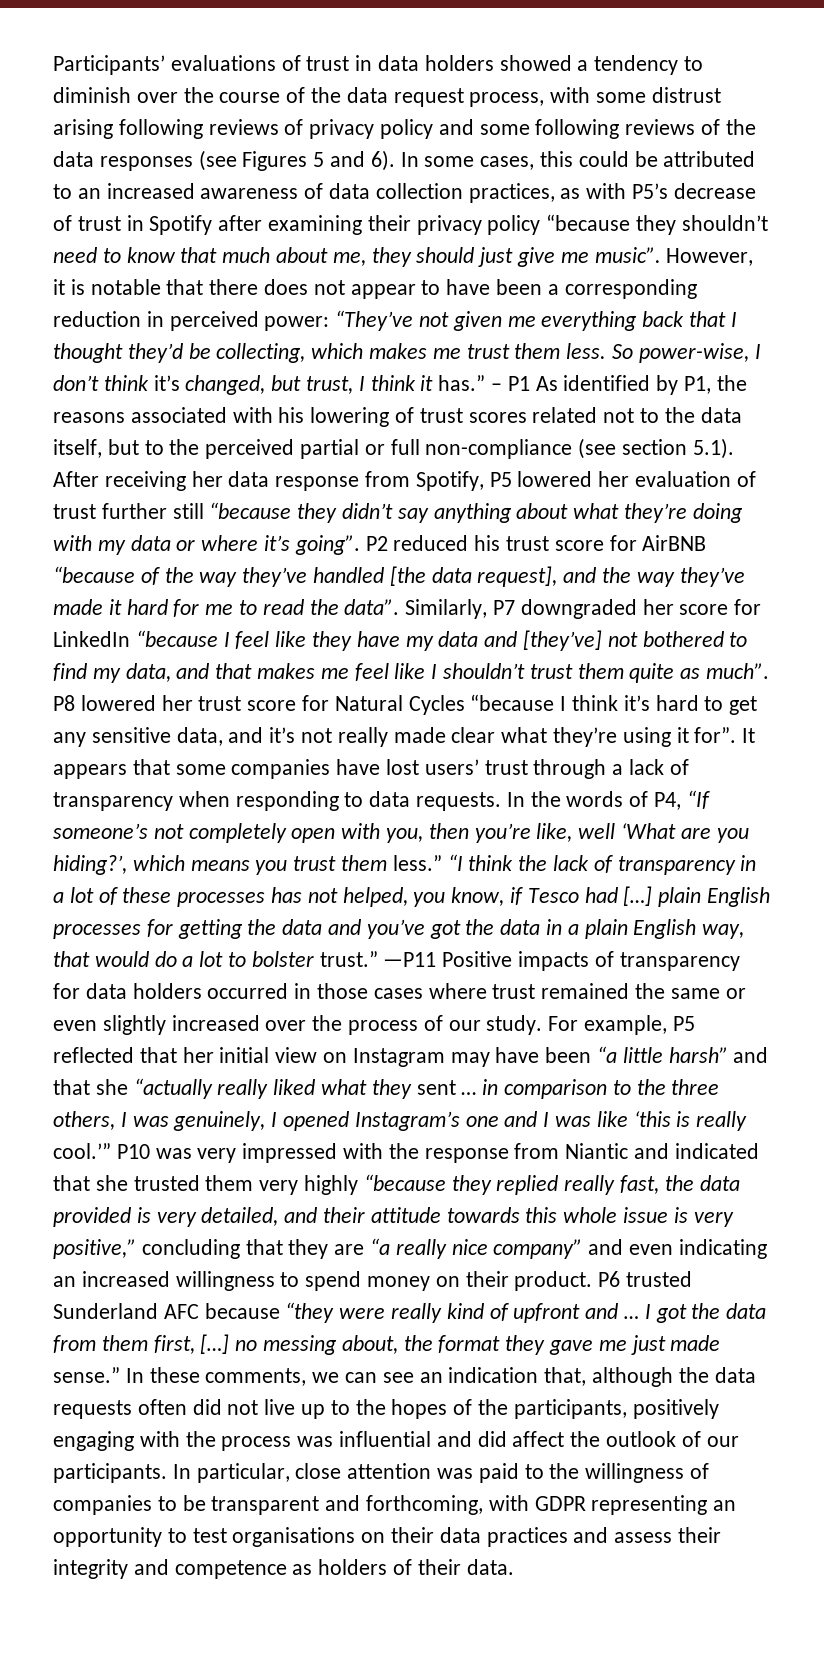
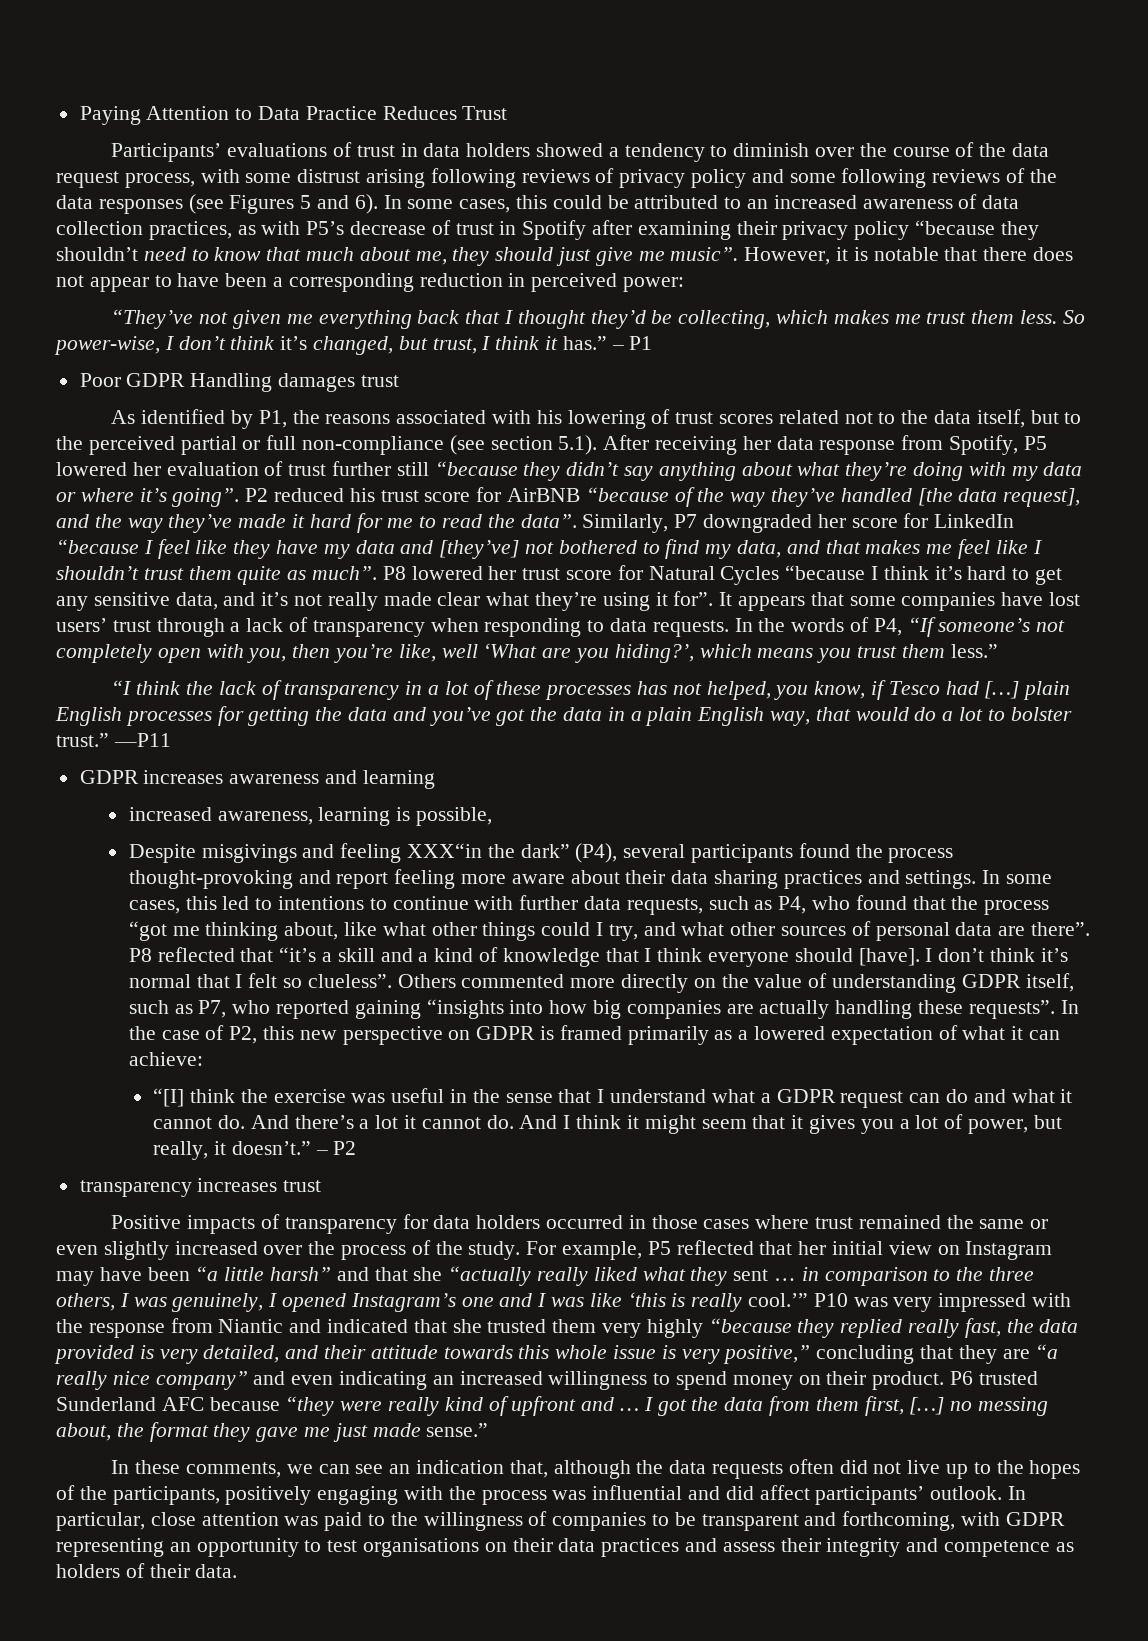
(53, 65) none -> [79,106,508,125] Paying Attention to Data Practice Reduces Trust //
(330, 323) none -> (685, 284) //
(530, 383) none -> [79,373,399,392] // Poor GDPR Handling damages trust //
(442, 863) none -> (998, 651) //
(437, 959) none -> [79,770,435,789] [128,807,492,826] [128,843,954,863] [128,869,1052,889] [128,895,1050,915] [128,921,1091,941] [128,947,1068,967] [128,973,1074,993] [128,999,1079,1019] [128,1025,1061,1045] [128,1052,203,1066] [153,1088,1073,1108] [153,1114,1062,1134] [153,1141,357,1160] [79,1178,322,1197] // GDPR increases awareness and learning // increased awareness, learning is possible, // Despite misgivings and feeling XXX“in the dark” (P4), several participants found the process thought-provoking and report feeling more aware about their data sharing practices and settings. In some cases, this led to intentions to continue with further data requests, such as P4, who found that the process “got me thinking about, like what other things could I try, and what other sources of personal data are there”. P8 reflected that “it’s a skill and a kind of knowledge that I think everyone should [have]. I don’t think it’s normal that I felt so clueless”. Others commented more directly on the value of understanding GDPR itself, such as P7, who reported gaining “insights into how big companies are actually handling these requests”. In the case of P2, this new perspective on GDPR is framed primarily as a lowered expectation of what it can achieve: // “[I] think the exercise was useful in the sense that I understand what a GDPR request can do and what it cannot do. And there’s a lot it cannot do. And I think it might seem that it gives you a lot of power, but really, it doesn’t.” – P2 // transparency increases trust //
[448,1020,481,1031] our -> [435,1241,463,1255] the
(120, 1375) none -> (489, 1430) //
[570,1431,739,1447] [53,1463,167,1483] the outlook of our participants. -> [815,1486,1003,1505] participants’ outlook.

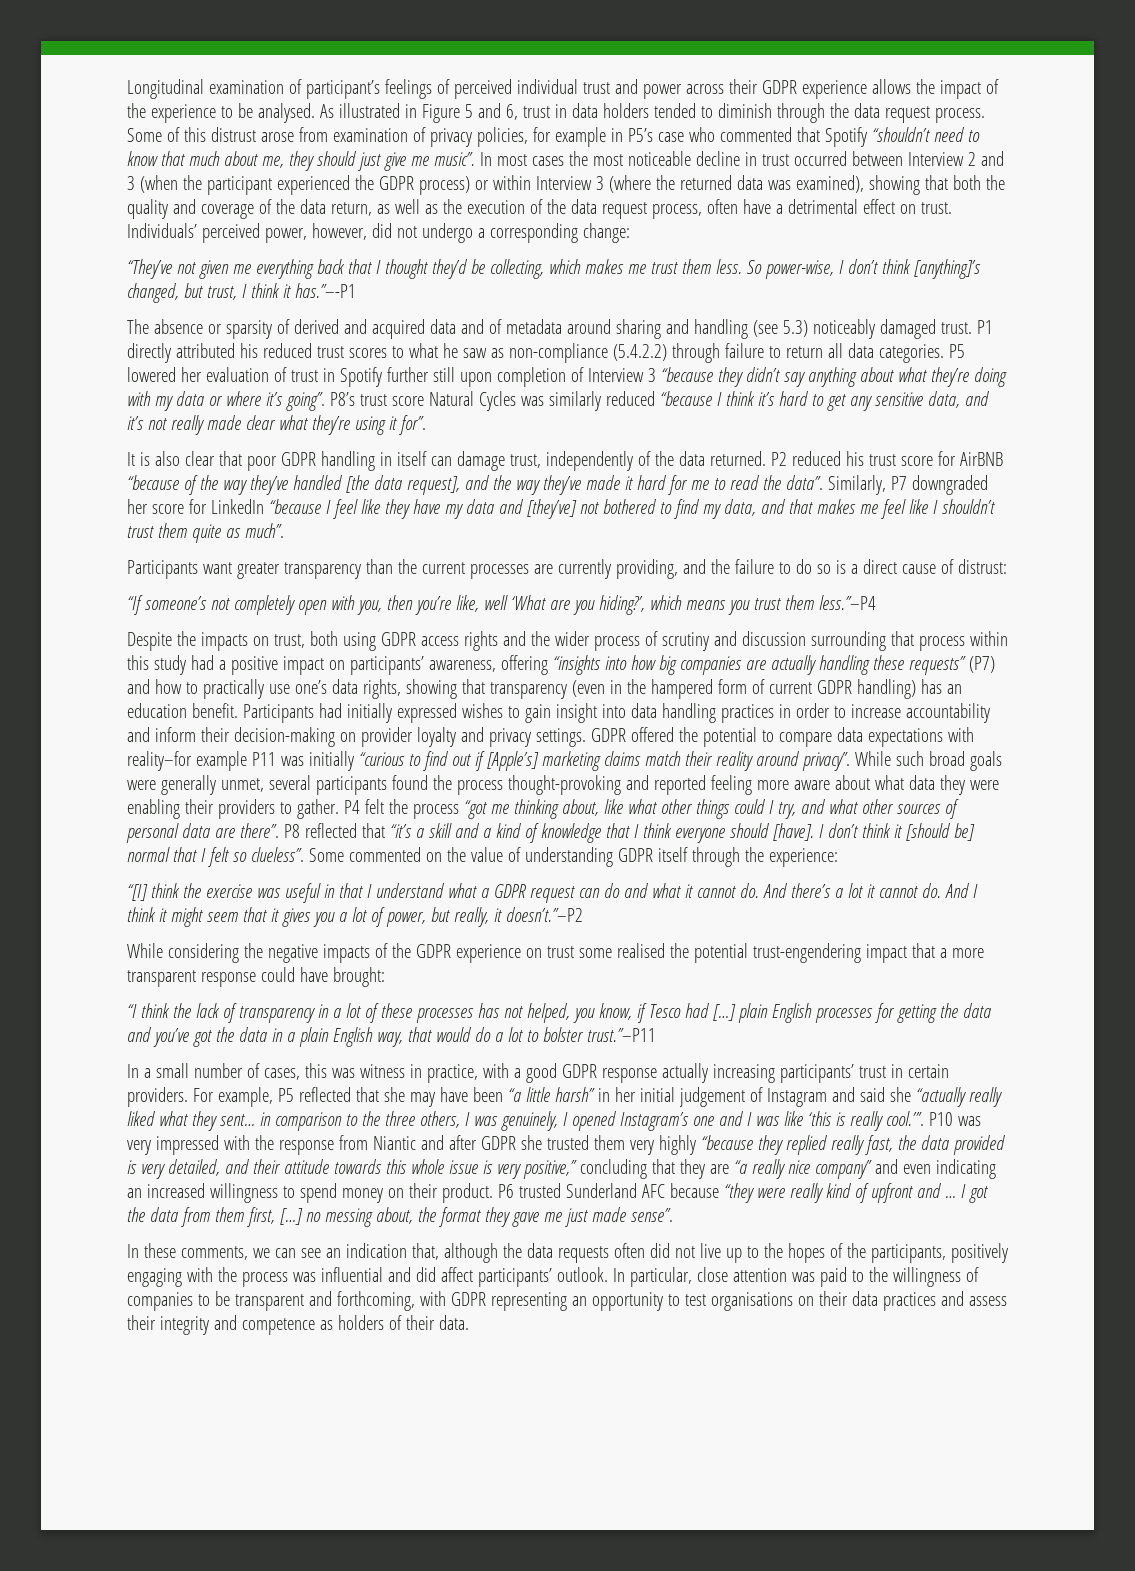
[79,106,508,125] [111,142,1049,162] [56,168,1057,188] [56,194,1020,214] [56,220,1039,240] [56,247,138,261] Paying Attention to Data Practice Reduces Trust // Participants’ evaluations of trust in data holders showed a tendency to diminish over the course of the data request process, with some distrust arising following reviews of privacy policy and some following reviews of the data responses (see Figures 5 and 6). In some cases, this could be attributed to an increased awareness of data collection practices, as with P5’s decrease of trust in Spotify after examining their privacy policy “because they shouldn’t -> [127,79,999,99] [127,103,985,123] [127,127,930,147] Longitudinal examination of participant’s feelings of perceived individual trust and power across their GDPR experience allows the impact of the experience to be analysed. As illustrated in Figure 5 and 6, trust in data holders tended to diminish through the data request process. Some of this distrust arose from examination of privacy policies, for example in P5’s case who commented that Spotify “shouldn’t
[744,247,1074,265] [56,273,685,292] However, it is notable that there does not appear to have been a corresponding reduction in perceived power: -> [479,151,1004,166] [127,175,1005,195] [127,199,952,219] [127,223,630,243] In most cases the most noticeable decline in trust occurred between Interview 2 and 3 (when the participant experienced the GDPR process) or within Interview 3 (where the returned data was examined), showing that both the quality and coverage of the data return, as well as the execution of the data request process, often have a detrimental effect on trust. Individuals’ perceived power, however, did not undergo a corresponding change:
[280,336,308,350] it’s -> [913,259,981,279] [anything]’s
[562,336,653,350] [79,373,399,392] [111,409,1082,429] [56,435,1019,455] has.” – P1 // Poor GDPR Handling damages trust // As identified by P1, the reasons associated with his lowering of trust scores related not to the data itself, but to the perceived partial or full non-compliance (see section 5.1). After receiving her data response from Spotify, -> [294,283,356,298] [127,319,993,339] [127,343,944,363] has.”–-P1 // The absence or sparsity of derived and acquired data and of metadata around sharing and handling (see 5.3) noticeably damaged trust. P1 directly attributed his reduced trust scores to what he saw as non-compliance (5.4.2.2) through failure to return all data categories.
[332,461,429,476] further still -> [322,367,656,387] in Spotify further still upon completion of Interview 3
(240, 497) none -> [329,391,989,411] [127,415,426,435] [127,451,766,471] P8’s trust score Natural Cycles was similarly reduced “because I think it’s hard to get any sensitive data, and it’s not really made clear what they’re using it for”. // It is also clear that poor GDPR handling in itself can damage trust, independently of the data returned.
[382,565,1063,585] [56,591,1081,611] [56,617,902,637] P8 lowered her trust score for Natural Cycles “because I think it’s hard to get any sensitive data, and it’s not really made clear what they’re using it for”. It appears that some companies have lost users’ trust through a lack of transparency when responding to data requests. In the words of P4, -> [127,559,1007,579] // Participants want greater transparency than the current processes are currently providing, and the failure to do so is a direct cause of distrust: //
[950,644,998,658] less.” -> [818,595,876,610] [127,631,1008,651] [127,655,995,675] [127,679,962,699] [127,703,990,723] [127,727,974,747] [127,751,1002,771] [127,775,999,795] [127,799,959,819] [126,823,975,843] [127,847,838,867] [127,883,978,903] [127,907,583,927] [127,943,984,963] [127,967,385,987] less.”–P4 // Despite the impacts on trust, both using GDPR access rights and the wider process of scrutiny and discussion surrounding that process within this study had a positive impact on participants’ awareness, offering “insights into how big companies are actually handling these requests” (P7) and how to practically use one’s data rights, showing that transparency (even in the hampered form of current GDPR handling) has an education benefit. Participants had initially expressed wishes to gain insight into data handling practices in order to increase accountability and inform their decision-making on provider loyalty and privacy settings. GDPR offered the potential to compare data expectations with reality–for example P11 was initially “curious to find out if [Apple’s] marketing claims match their reality around privacy”. While such broad goals were generally unmet, several participants found the process thought-provoking and reported feeling more aware about what data they were enabling their providers to gather. P4 felt the process “got me thinking about, like what other things could I try, and what other sources of personal data are there”. P8 reflected that “it’s a skill and a kind of knowledge that I think everyone should [have]. I don’t think it [should be] normal that I felt so clueless”. Some commented on the value of understanding GDPR itself through the experience: // “[I] think the exercise was useful in that I understand what a GDPR request can do and what it cannot do. And there’s a lot it cannot do. And I think it might seem that it gives you a lot of power, but really, it doesn’t.”–P2 // While considering the negative impacts of the GDPR experience on trust some realised the potential trust-engendering impact that a more transparent response could have brought:
[56,733,171,747] [79,770,435,789] [128,807,492,826] [128,843,954,863] [128,869,1052,889] [128,895,1050,915] [128,921,1091,941] [128,947,1068,967] [128,973,1074,993] [128,999,1079,1019] [128,1025,1061,1045] [128,1052,203,1066] [153,1088,1073,1108] [153,1114,1062,1134] [153,1141,357,1160] [79,1178,322,1197] [111,1214,1049,1234] [56,1240,521,1260] trust.” —P11 // GDPR increases awareness and learning // increased awareness, learning is possible, // Despite misgivings and feeling XXX“in the dark” (P4), several participants found the process thought-provoking and report feeling more aware about their data sharing practices and settings. In some cases, this led to intentions to continue with further data requests, such as P4, who found that the process “got me thinking about, like what other things could I try, and what other sources of personal data are there”. P8 reflected that “it’s a skill and a kind of knowledge that I think everyone should [have]. I don’t think it’s normal that I felt so clueless”. Others commented more directly on the value of understanding GDPR itself, such as P7, who reported gaining “insights into how big companies are actually handling these requests”. In the case of P2, this new perspective on GDPR is framed primarily as a lowered expectation of what it can achieve: // “[I] think the exercise was useful in the sense that I understand what a GDPR request can do and what it cannot do. And there’s a lot it cannot do. And I think it might seem that it gives you a lot of power, but really, it doesn’t.” – P2 // transparency increases trust // Positive impacts of transparency for data holders occurred in those cases where trust remained the same or even slightly increased over the process of the study. -> [586,1028,656,1042] [127,1063,949,1083] [127,1087,188,1107] trust.”–P11 // In a small number of cases, this was witness in practice, with a good GDPR response actually increasing participants’ trust in certain providers.
[798,1241,1053,1260] her initial view on Instagram -> [383,1087,405,1102] she
[336,1267,408,1281] and that -> [597,1087,885,1107] in her initial judgement of Instagram and said
[733,1269,797,1281] sent … -> [219,1114,255,1126] sent…
[748,1293,809,1307] cool.’” -> [885,1111,924,1126] cool.’”.
[327,1319,447,1333] indicated that -> [448,1135,516,1150] after GDPR
[426,1423,489,1437] sense.” -> [630,1208,673,1222] sense”.

